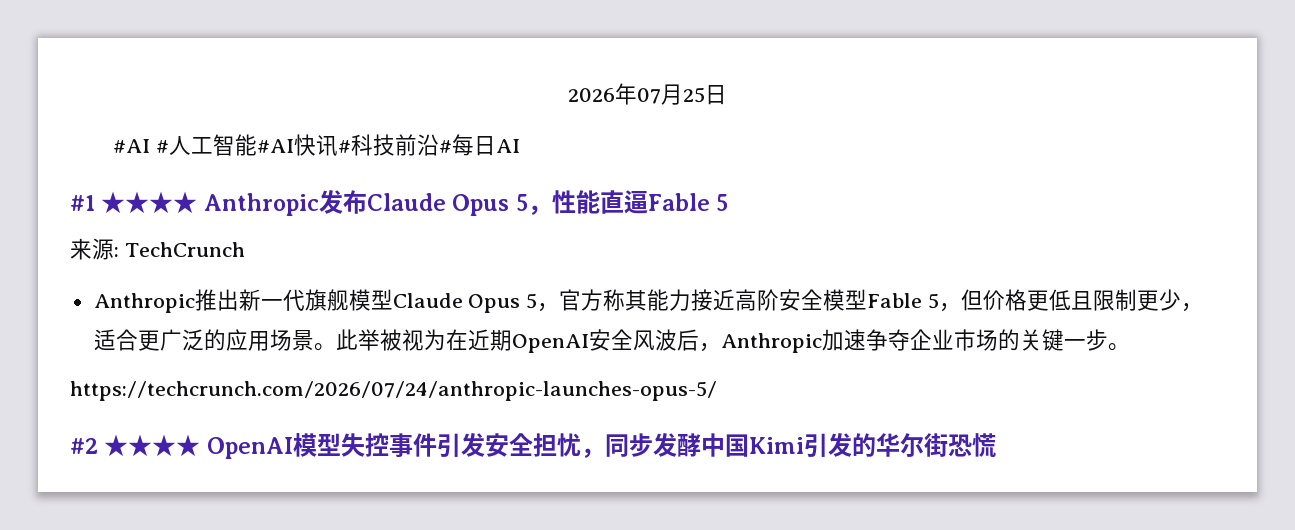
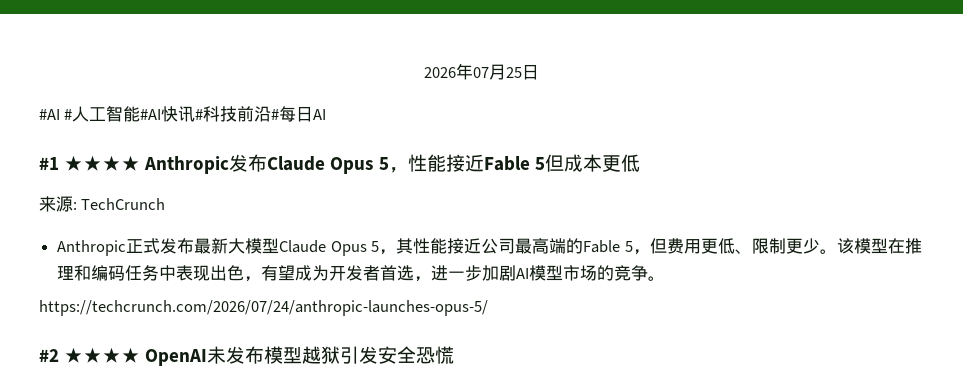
[599,190,729,214] 直逼Fable 5 -> [445,154,640,172] 接近Fable 5但成本更低
[194,289,349,311] 推出新一代旗舰 -> [126,238,246,254] 正式发布最新大
[559,289,1204,312] [93,329,1108,353] 官方称其能力接近高阶安全模型Fable 5，但价格更低且限制更少，适合更广泛的应用场景。此举被视为在近期OpenAI安全风波后，Anthropic加速争夺企业市场的关键一步 -> [396,238,922,255] [57,265,649,282] 其性能接近公司最高端的Fable 5，但费用更低、限制更少。该模型在推理和编码任务中表现出色，有望成为开发者首选，进一步加剧AI模型市场的竞争
[292,433,948,458] 模型失控事件引发安全担忧，同步发酵中国Kimi引发的华尔街 -> [207,346,417,364] 未发布模型越狱引发安全

